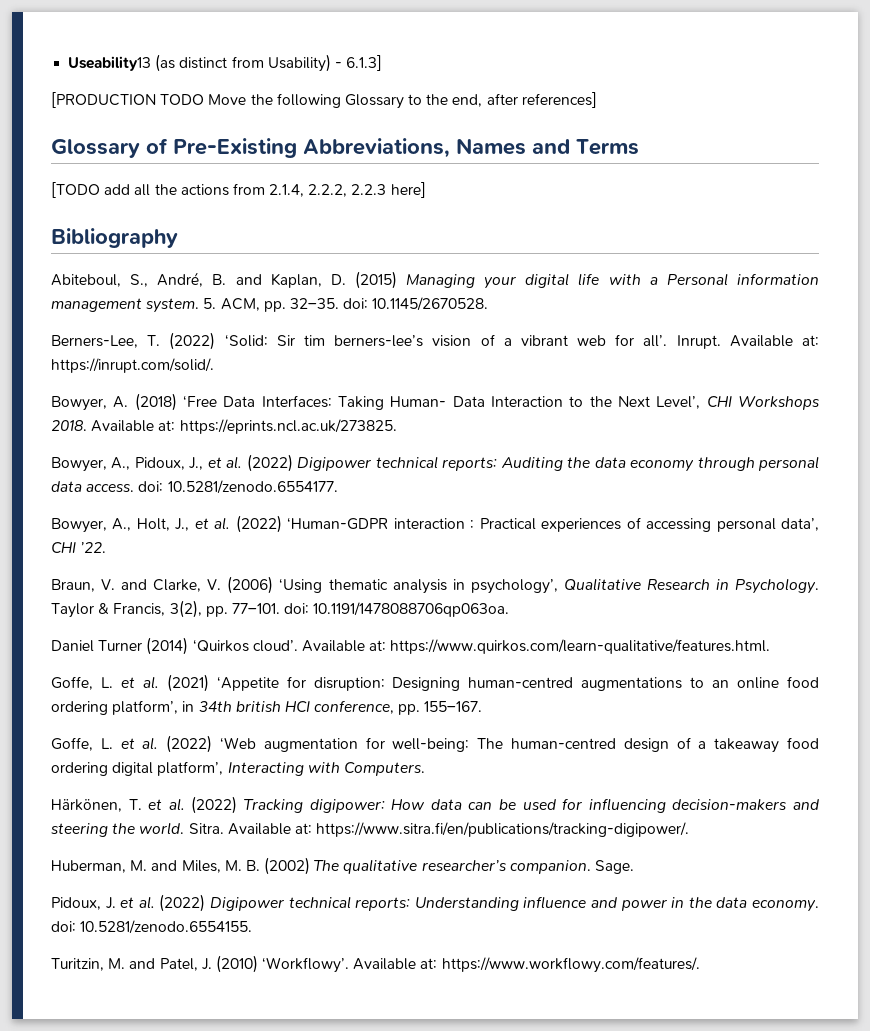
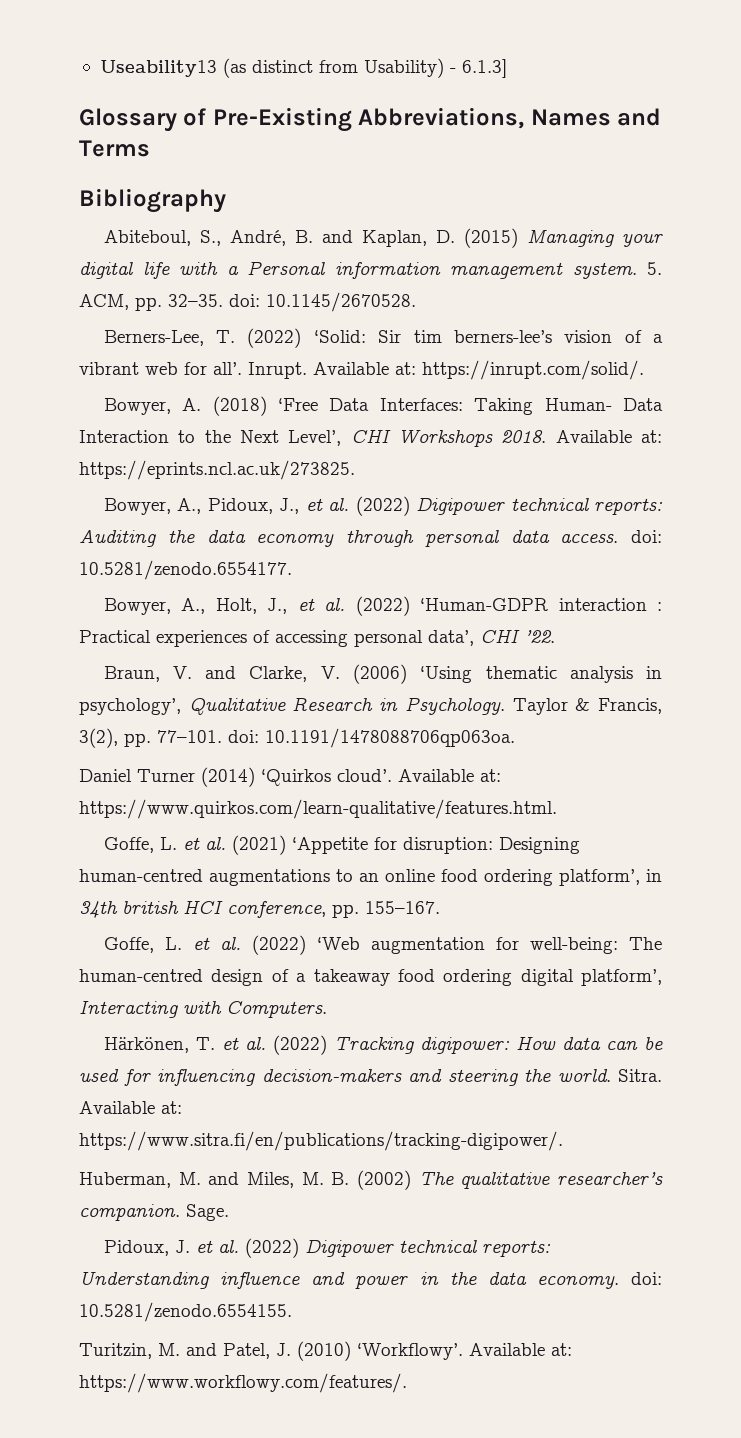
[51,92,597,109] // [PRODUCTION TODO Move the following Glossary to the end, after references] -> (507, 68) none
[51,182,426,198] // [TODO add all the actions from 2.1.4, 2.2.2, 2.2.3 here] -> (150, 148) none

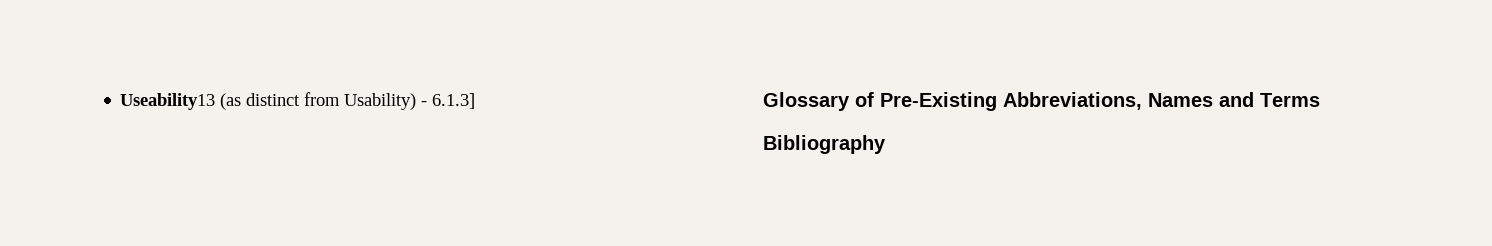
[103,228,663,248] [79,261,662,279] [79,292,416,312] [103,328,663,348] [79,360,644,380] [103,396,663,416] [79,429,662,447] [79,460,355,480] [103,496,663,516] [79,530,662,547] [79,560,292,580] [103,596,662,616] [79,629,555,647] [103,664,662,684] [79,697,662,715] [79,728,515,748] [79,767,501,787] [79,799,557,819] [103,835,580,855] [79,869,662,886] [79,900,440,918] [103,935,662,955] [79,969,662,986] [79,1001,327,1018] [103,1035,663,1055] [79,1069,662,1086] [79,1101,182,1114] [79,1131,563,1151] [79,1170,663,1190] [79,1204,229,1221] [103,1238,551,1258] [79,1271,662,1289] [79,1302,292,1322] [79,1341,572,1361] [79,1373,407,1393] // Abiteboul, S., André, B. and Kaplan, D. (2015) Managing your digital life with a Personal information management system. 5. ACM, pp. 32–35. doi: 10.1145/2670528. // Berners-Lee, T. (2022) ‘Solid: Sir tim berners-lee’s vision of a vibrant web for all’. Inrupt. Available at: https://inrupt.com/solid/. // Bowyer, A. (2018) ‘Free Data Interfaces: Taking Human- Data Interaction to the Next Level’, CHI Workshops 2018. Available at: https://eprints.ncl.ac.uk/273825. // Bowyer, A., Pidoux, J., et al. (2022) Digipower technical reports: Auditing the data economy through personal data access. doi: 10.5281/zenodo.6554177. // Bowyer, A., Holt, J., et al. (2022) ‘Human-GDPR interaction : Practical experiences of accessing personal data’, CHI ’22. // Braun, V. and Clarke, V. (2006) ‘Using thematic analysis in psychology’, Qualitative Research in Psychology. Taylor & Francis, 3(2), pp. 77–101. doi: 10.1191/1478088706qp063oa. // Daniel Turner (2014) ‘Quirkos cloud’. Available at: https://www.quirkos.com/learn-qualitative/features.html. // Goffe, L. et al. (2021) ‘Appetite for disruption: Designing human-centred augmentations to an online food ordering platform’, in 34th british HCI conference, pp. 155–167. // Goffe, L. et al. (2022) ‘Web augmentation for well-being: The human-centred design of a takeaway food ordering digital platform’, Interacting with Computers. // Härkönen, T. et al. (2022) Tracking digipower: How data can be used for influencing decision-makers and steering the world. Sitra. Available at: https://www.sitra.fi/en/publications/tracking-digipower/. // Huberman, M. and Miles, M. B. (2002) The qualitative researcher’s companion. Sage. // Pidoux, J. et al. (2022) Digipower technical reports: Understanding influence and power in the data economy. doi: 10.5281/zenodo.6554155. // Turitzin, M. and Patel, J. (2010) ‘Workflowy’. Available at: https://www.workflowy.com/features/. -> (886, 144) none

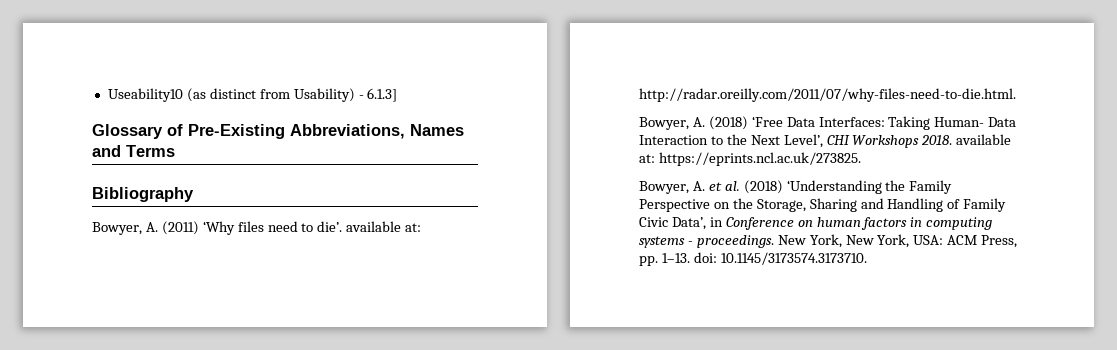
[120,93,216,110] Useability13 -> [107,88,183,102] Useability10
(886, 144) none -> [92,221,422,235] [639,88,1016,102] [639,116,1017,130] [639,134,1012,148] [639,152,861,166] [639,180,953,194] [639,198,1007,212] [639,217,993,230] [639,234,1018,248] [639,252,867,266] // Bowyer, A. (2011) ‘Why files need to die’. available at: http://radar.oreilly.com/2011/07/why-files-need-to-die.html. // Bowyer, A. (2018) ‘Free Data Interfaces: Taking Human- Data Interaction to the Next Level’, CHI Workshops 2018. available at: https://eprints.ncl.ac.uk/273825. // Bowyer, A. et al. (2018) ‘Understanding the Family Perspective on the Storage, Sharing and Handling of Family Civic Data’, in Conference on human factors in computing systems - proceedings. New York, New York, USA: ACM Press, pp. 1–13. doi: 10.1145/3173574.3173710.

